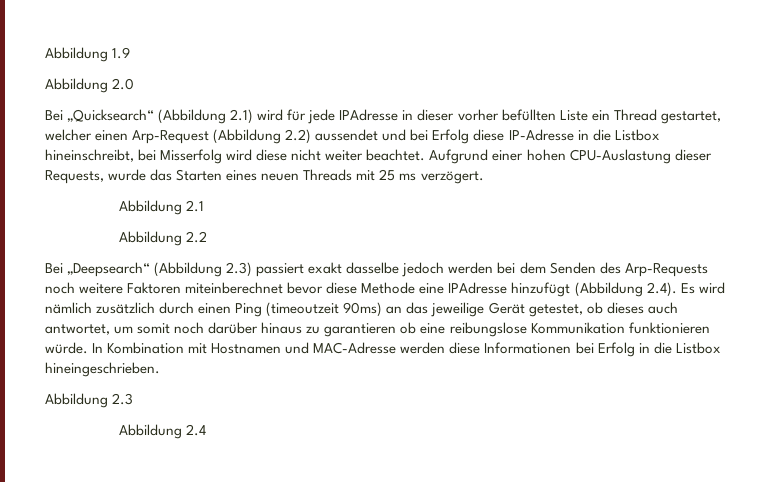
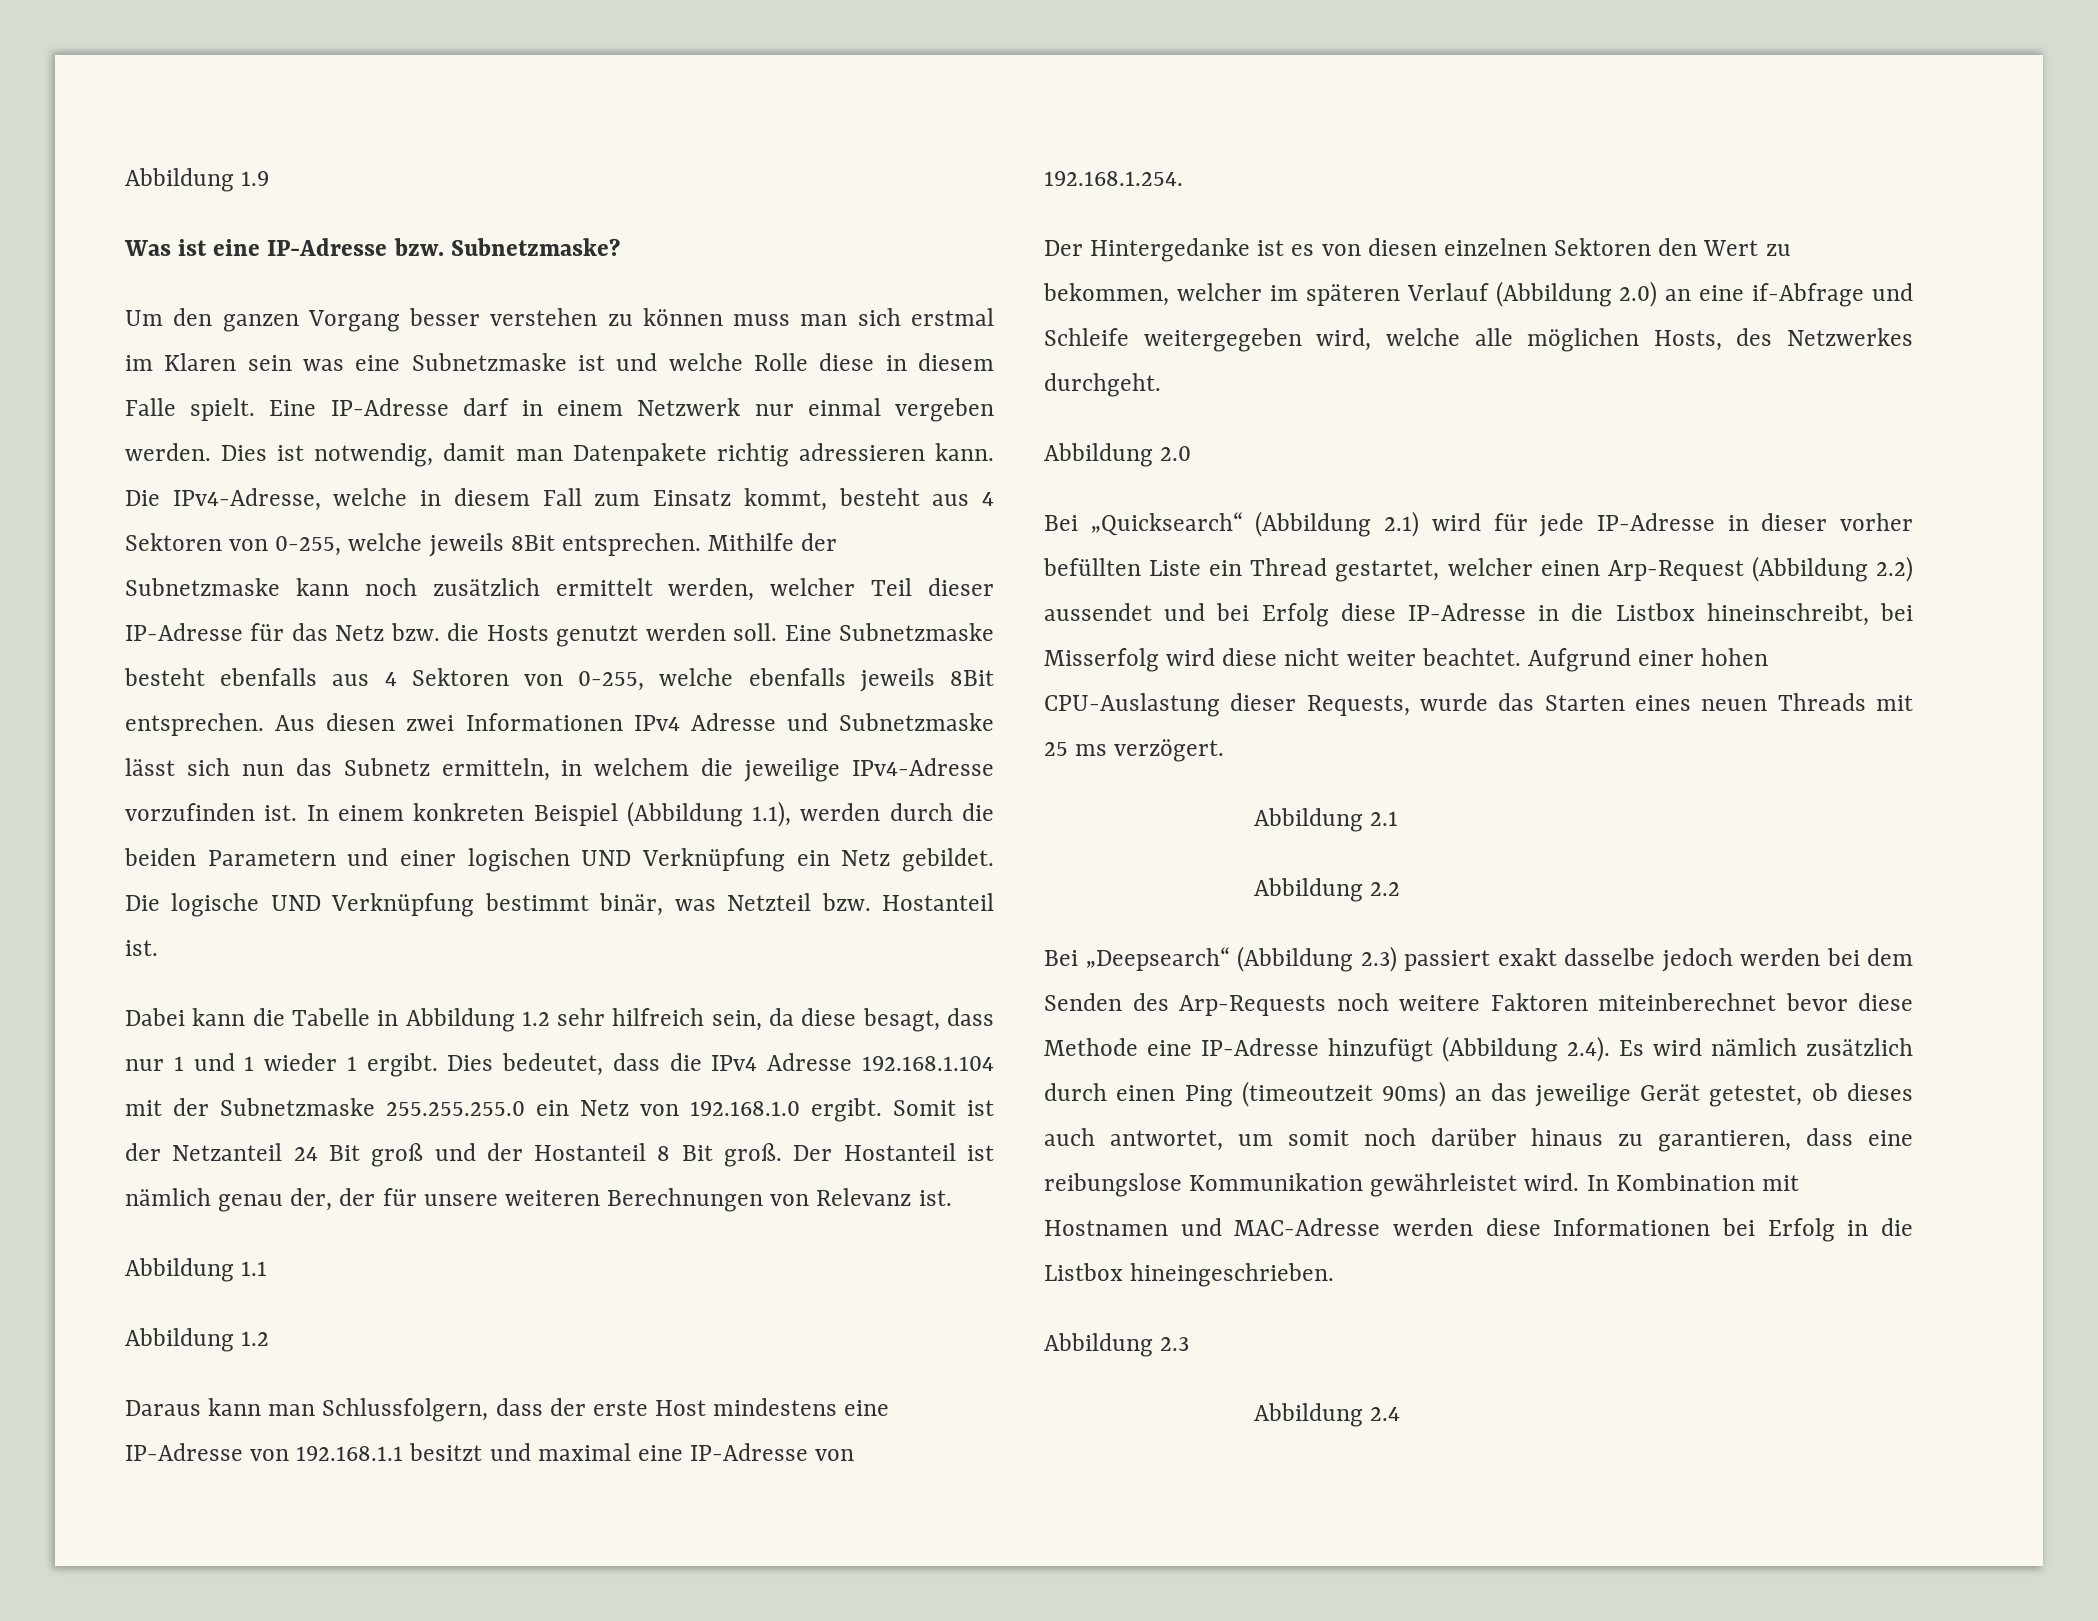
(131, 53) none -> [124,238,620,256] [125,308,994,332] [125,353,995,371] [125,398,995,422] [125,443,994,467] [125,488,995,511] [125,533,838,557] [125,578,994,601] [125,623,994,647] [124,668,995,692] [125,713,994,736] [125,758,994,782] [125,801,994,827] [124,848,994,872] [125,893,995,917] [125,940,158,956] [125,1008,994,1032] [125,1053,994,1077] [125,1098,994,1122] [125,1143,994,1167] [125,1188,952,1212] [125,1258,268,1282] [125,1328,270,1352] [125,1398,890,1422] [125,1443,855,1461] [1044,171,1183,186] [1044,238,1791,262] [1043,281,1913,307] [1044,328,1913,352] [1044,373,1161,397] // Was ist eine IP-Adresse bzw. Subnetzmaske? // Um den ganzen Vorgang besser verstehen zu können muss man sich erstmal im Klaren sein was eine Subnetzmaske ist und welche Rolle diese in diesem Falle spielt. Eine IP-Adresse darf in einem Netzwerk nur einmal vergeben werden. Dies ist notwendig, damit man Datenpakete richtig adressieren kann. Die IPv4-Adresse, welche in diesem Fall zum Einsatz kommt, besteht aus 4 Sektoren von 0-255, welche jeweils 8Bit entsprechen. Mithilfe der Subnetzmaske kann noch zusätzlich ermittelt werden, welcher Teil dieser IP-Adresse für das Netz bzw. die Hosts genutzt werden soll. Eine Subnetzmaske besteht ebenfalls aus 4 Sektoren von 0-255, welche ebenfalls jeweils 8Bit entsprechen. Aus diesen zwei Informationen IPv4 Adresse und Subnetzmaske lässt sich nun das Subnetz ermitteln, in welchem die jeweilige IPv4-Adresse vorzufinden ist. In einem konkreten Beispiel (Abbildung 1.1), werden durch die beiden Parametern und einer logischen UND Verknüpfung ein Netz gebildet. Die logische UND Verknüpfung bestimmt binär, was Netzteil bzw. Hostanteil ist. // Dabei kann die Tabelle in Abbildung 1.2 sehr hilfreich sein, da diese besagt, dass nur 1 und 1 wieder 1 ergibt. Dies bedeutet, dass die IPv4 Adresse 192.168.1.104 mit der Subnetzmaske 255.255.255.0 ein Netz von 192.168.1.0 ergibt. Somit ist der Netzanteil 24 Bit groß und der Hostanteil 8 Bit groß. Der Hostanteil ist nämlich genau der, der für unsere weiteren Berechnungen von Relevanz ist. // Abbildung 1.1 // Abbildung 1.2 // Daraus kann man Schlussfolgern, dass der erste Host mindestens eine IP-Adresse von 192.168.1.1 besitzt und maximal eine IP-Adresse von 192.168.1.254. // Der Hintergedanke ist es von diesen einzelnen Sektoren den Wert zu bekommen, welcher im späteren Verlauf (Abbildung 2.0) an eine if-Abfrage und Schleife weitergegeben wird, welche alle möglichen Hosts, des Netzwerkes durchgeht.
[339,109,399,121] IPAdresse -> [1596,513,1715,531] IP-Adresse
[448,282,508,294] IPAdresse -> [1201,1038,1319,1056] IP-Adresse
[324,322,417,337] garantieren ob -> [1658,1128,1854,1152] garantieren, dass
[628,322,710,334] [45,342,88,354] funktionieren würde. -> [1370,1173,1580,1197] gewährleistet wird.

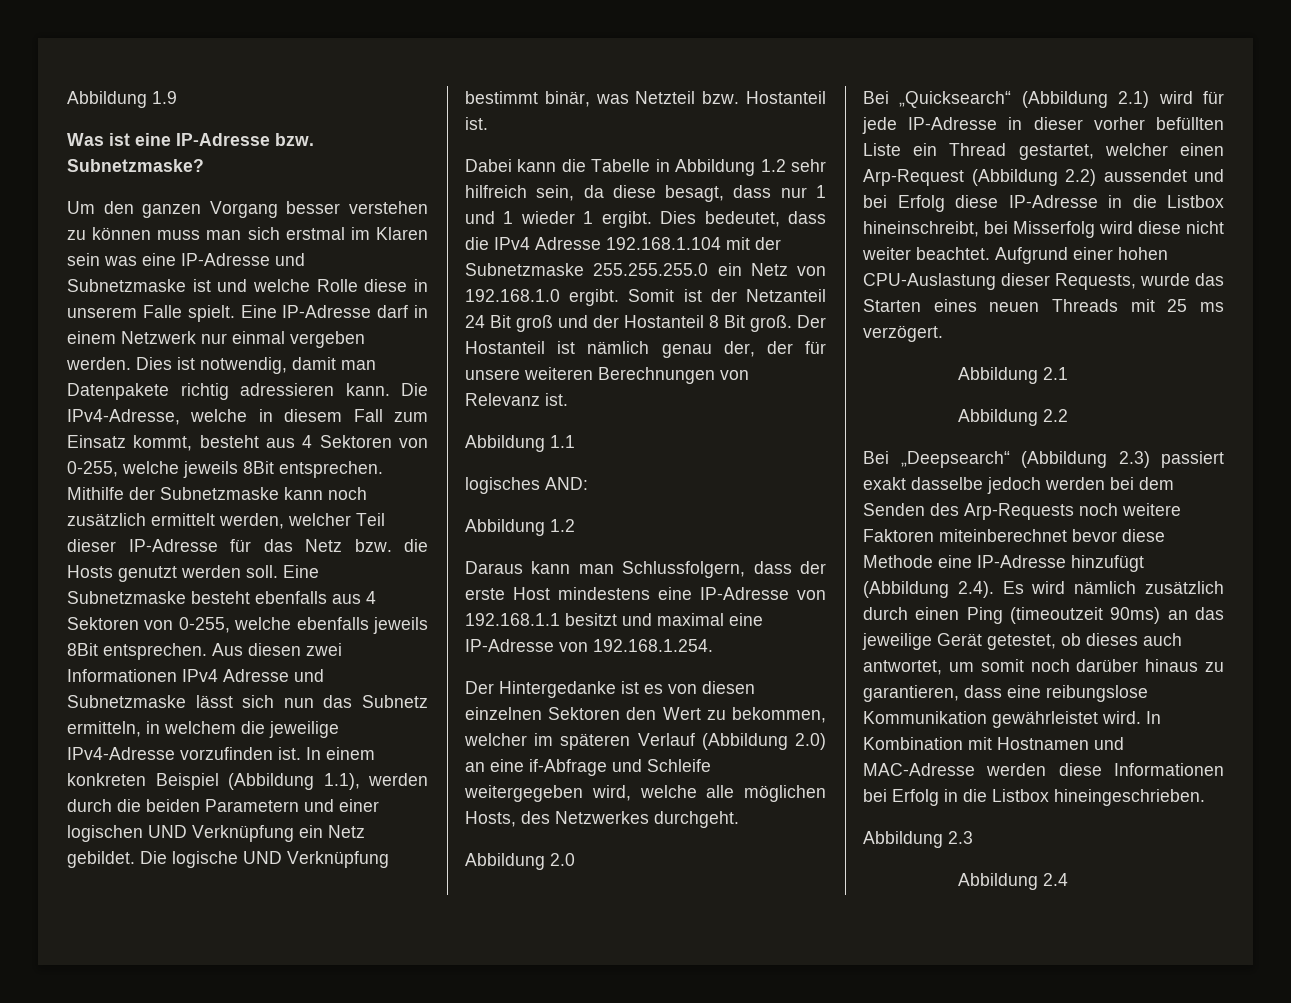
(401, 363) none -> [181,253,305,266] IP-Adresse und
[918,353,995,371] diesem -> [67,307,137,318] unserem
(268, 1268) none -> [465,477,588,494] // logisches AND:

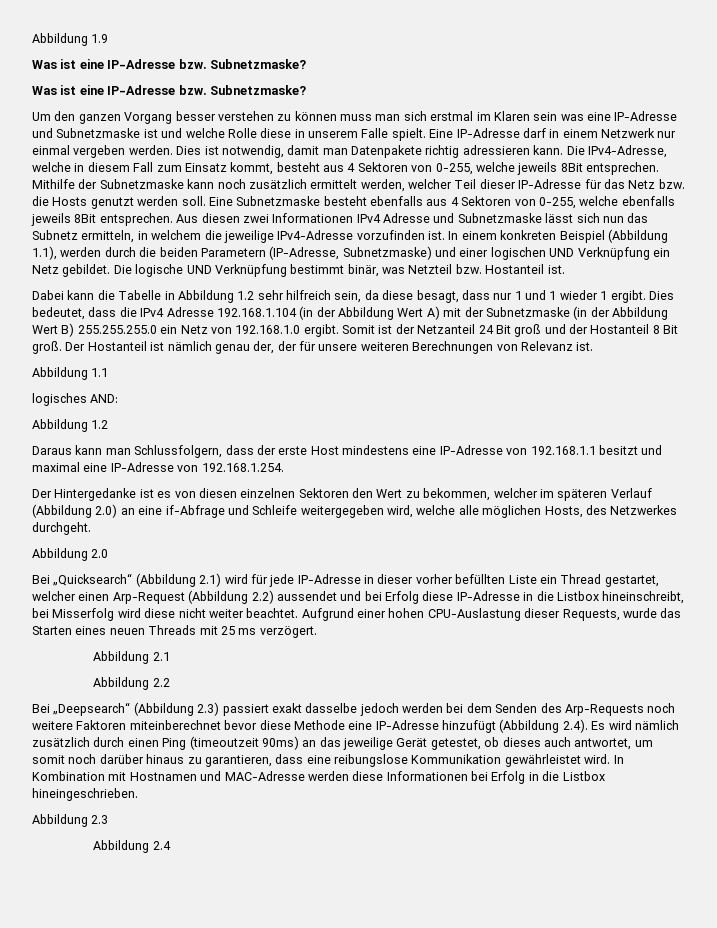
(204, 165) none -> [32,85,306,95] // Was ist eine IP-Adresse bzw. Subnetzmaske?
(299, 805) none -> [269,246,432,260] (IP-Adresse, Subnetzmaske)
[726,237,781,250] [465,263,584,276] mit der Subnetzmaske -> [299,306,668,320] [32,323,75,337] (in der Abbildung Wert A) mit der Subnetzmaske (in der Abbildung Wert B)

